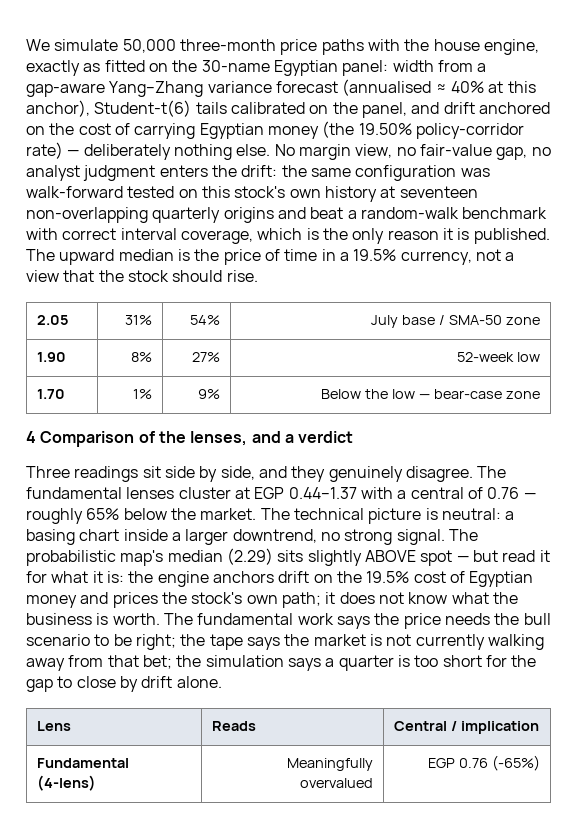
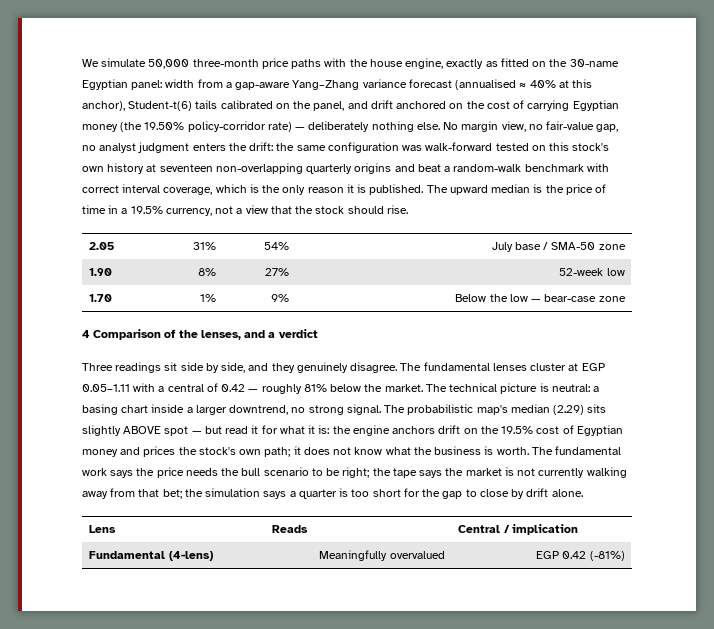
[288,487,357,499] 0.44–1.37 -> [82,384,130,392] 0.05–1.11
[487,487,520,499] 0.76 -> [221,384,246,392] 0.42
[86,508,120,520] 65% -> [303,384,327,392] 81%
[458,755,540,771] 0.76 (-65%) -> [562,551,625,561] 0.42 (-81%)

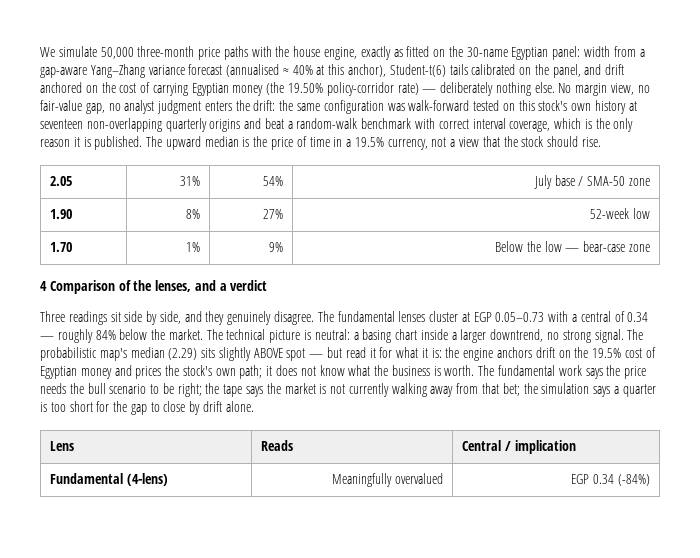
[82,384,130,392] 0.05–1.11 -> [495,312,545,322] 0.05–0.73
[221,384,246,392] 0.42 -> [627,312,649,322] 0.34
[303,384,327,392] 81% -> [95,330,116,340] 84%
[562,551,625,561] 0.42 (-81%) -> [593,474,650,486] 0.34 (-84%)

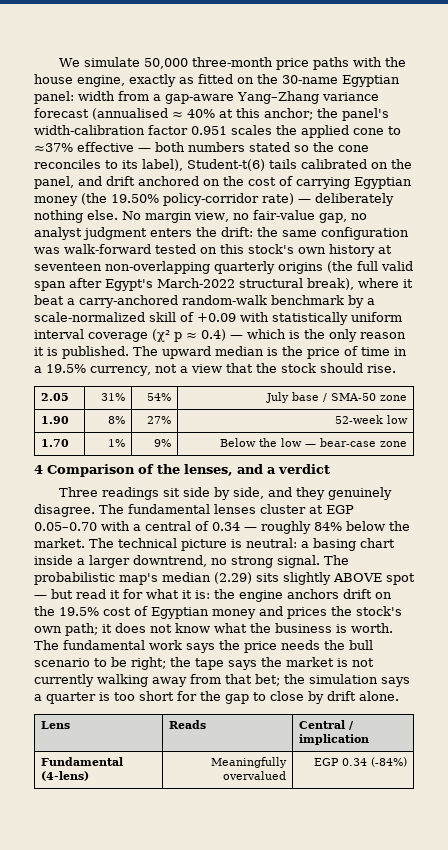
[348,64,387,77] anchor), -> [264,108,389,121] [34,125,401,138] [34,142,369,152] [34,159,183,171] anchor; the panel's width-calibration factor 0.951 scales the applied cone to ≈37% effective — both numbers stated so the cone reconciles to its label),
[244,118,262,129] and -> [327,261,413,273] [34,278,413,291] (the full valid span after Egypt's March-2022 structural break), where it
(293, 125) none -> [79,295,178,308] carry-anchored
[415,118,551,132] with correct interval coverage, -> [348,295,375,308] [34,312,402,325] [34,329,243,342] by a scale-normalized skill of +0.09 with statistically uniform interval coverage (χ² p ≈ 0.4) —
[495,312,545,322] 0.05–0.73 -> [34,522,97,531] 0.05–0.70

